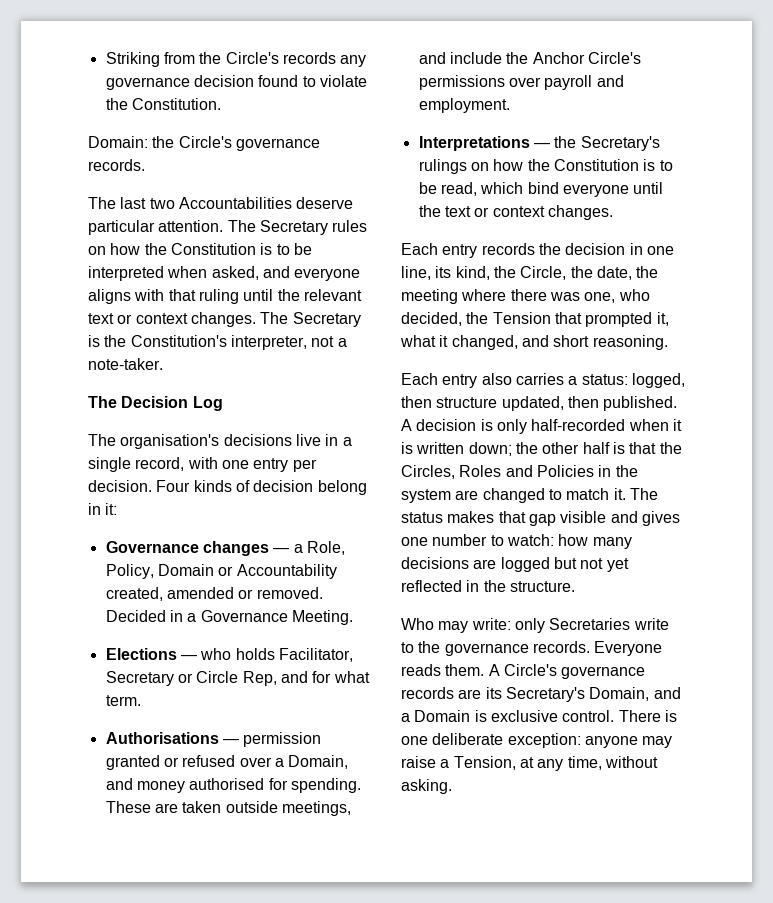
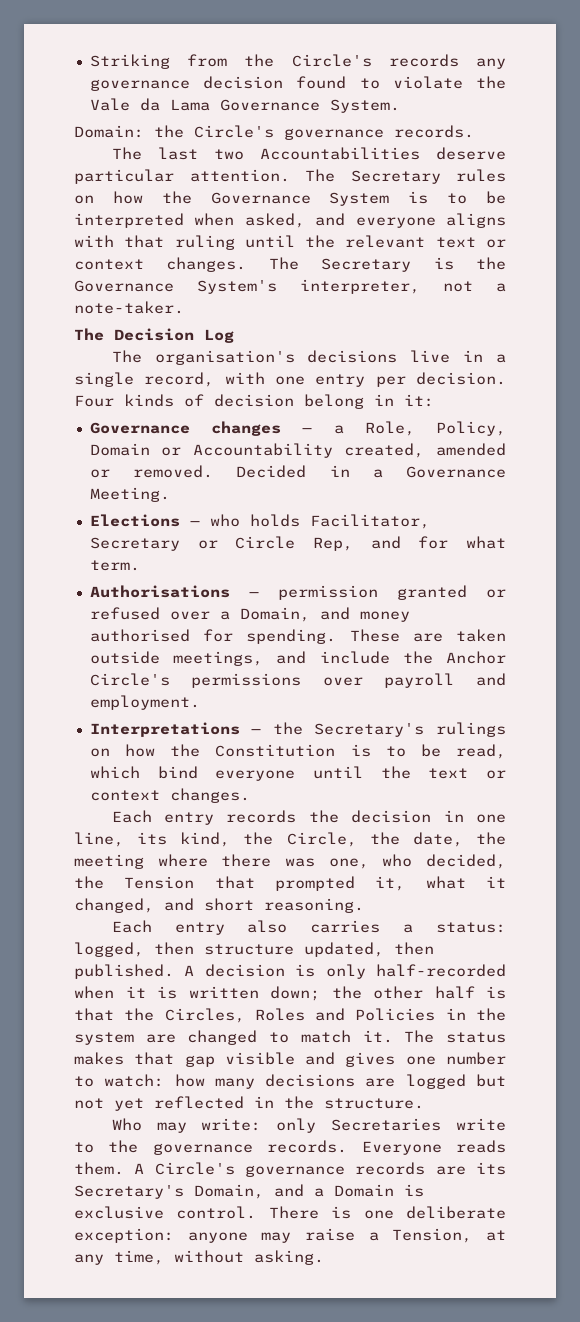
[131,98,221,110] Constitution. -> [89,98,400,113] Vale da Lama Governance System.
[170,243,256,255] Constitution -> [210,192,390,206] Governance System
[130,335,227,347] Constitution's -> [74,280,277,294] Governance System's

